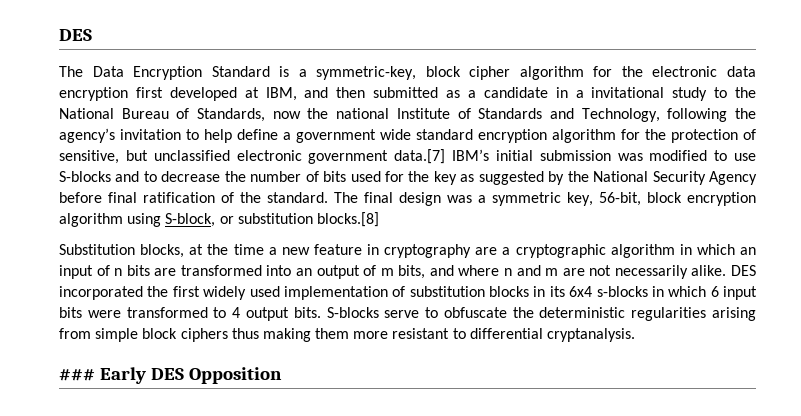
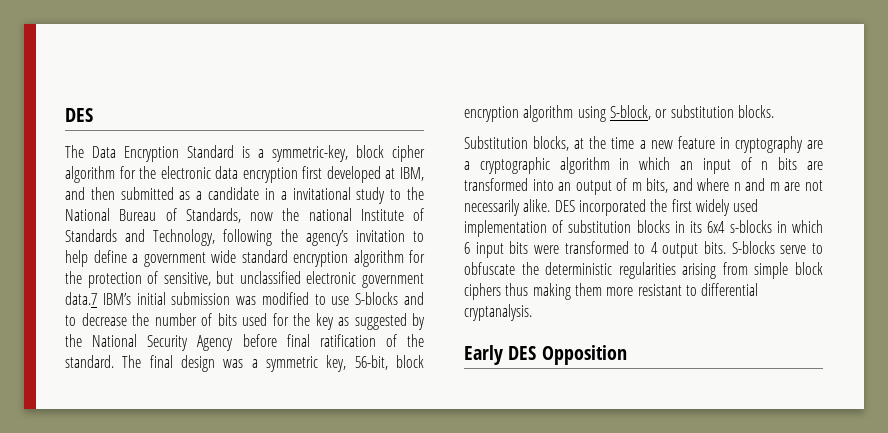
[394,149,446,164] data.[7] -> [65,292,97,305] data.7
[316,212,379,227] blocks.[8] -> [737,105,774,118] blocks.
[59,369,95,381] ### -> (532, 312) none

